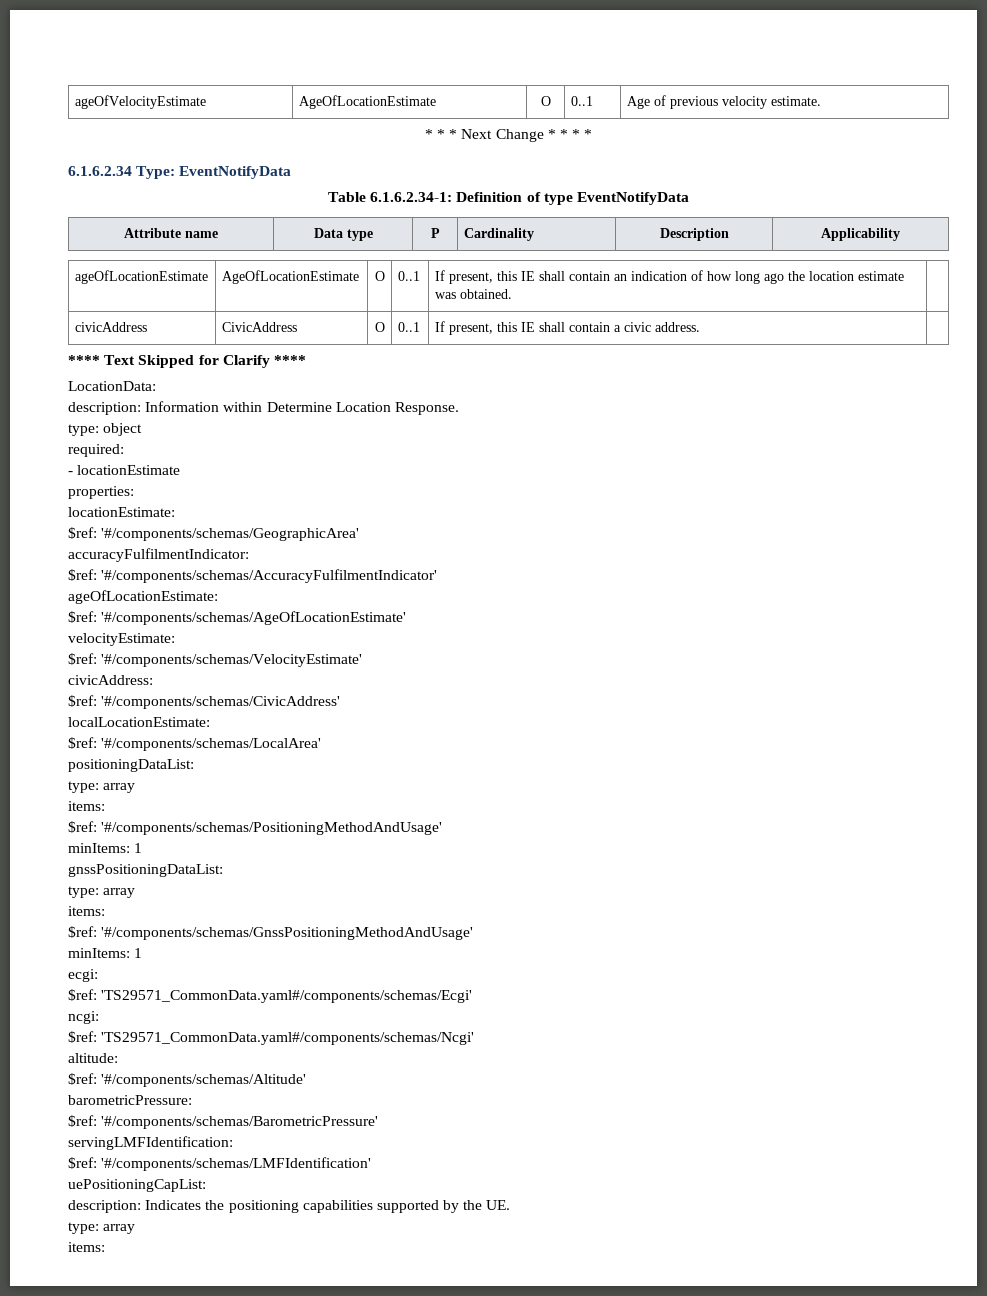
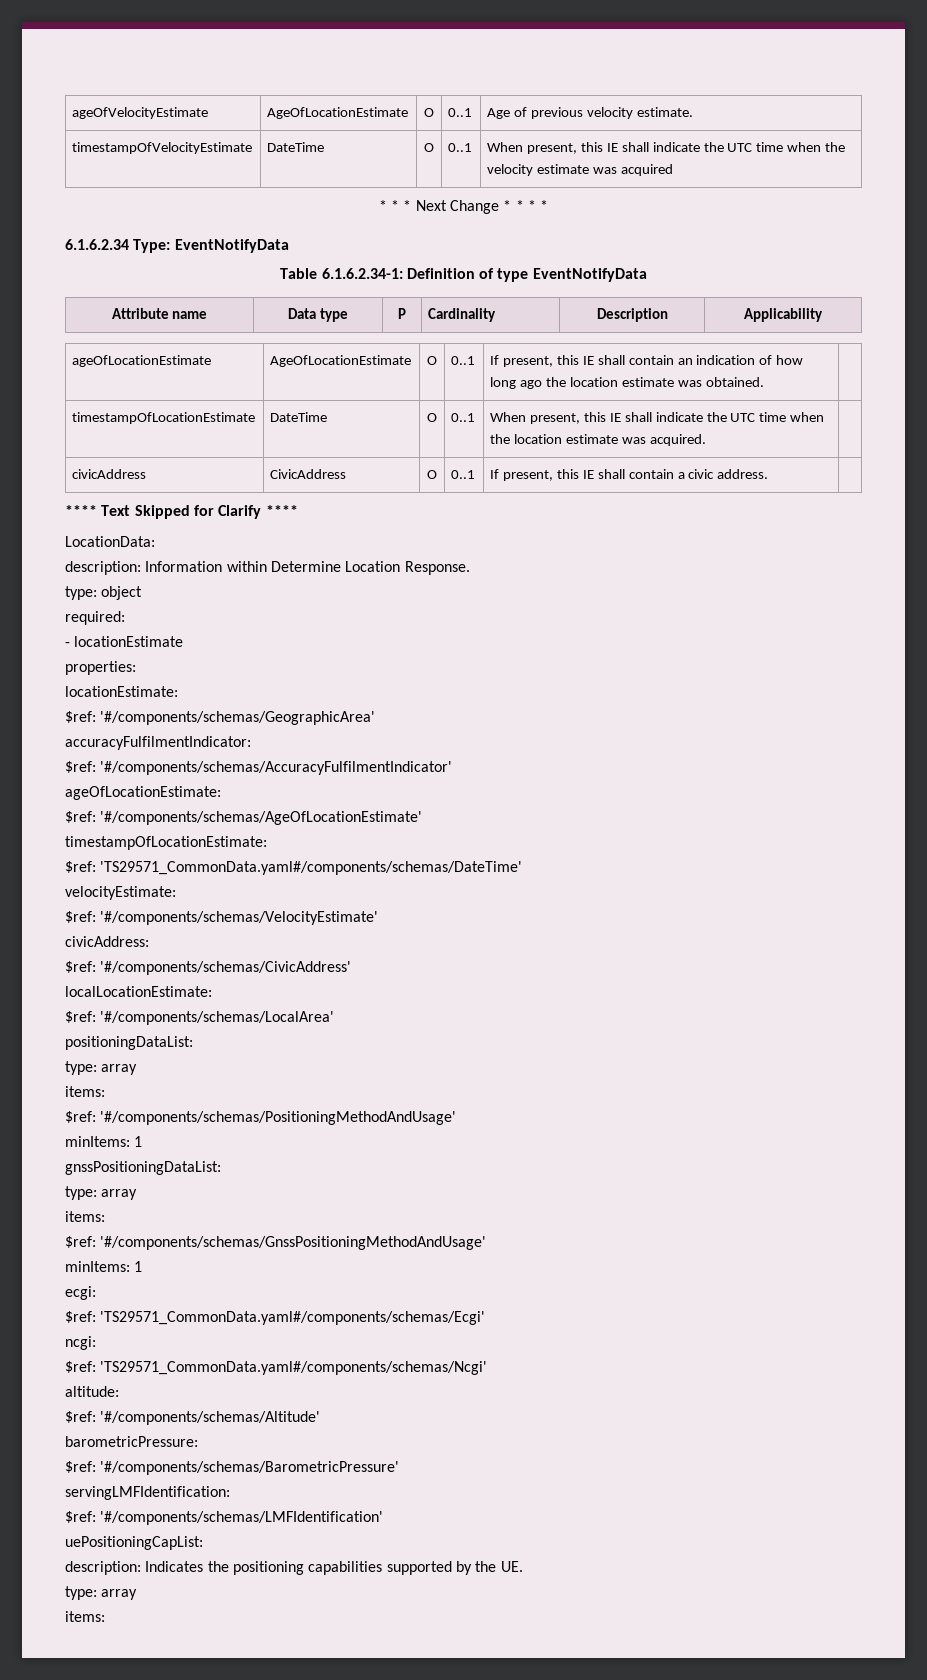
(821, 101) none -> [72,142,253,154] [267,142,325,152] [424,143,434,152] [448,143,473,152] [487,142,846,154] [487,164,673,176] // timestampOfVelocityEstimate | DateTime | O | 0..1 | When present, this IE shall indicate the UTC time when the velocity estimate was acquired
(512, 294) none -> [72,412,256,424] [270,412,328,422] [427,413,437,422] [451,413,476,422] [490,412,825,424] [490,434,706,446] // timestampOfLocationEstimate | DateTime | O | 0..1 | When present, this IE shall indicate the UTC time when the location estimate was acquired. |
(407, 618) none -> [65,836,267,850] [65,861,523,875] // timestampOfLocationEstimate: // $ref: 'TS29571_CommonData.yaml#/components/schemas/DateTime'

